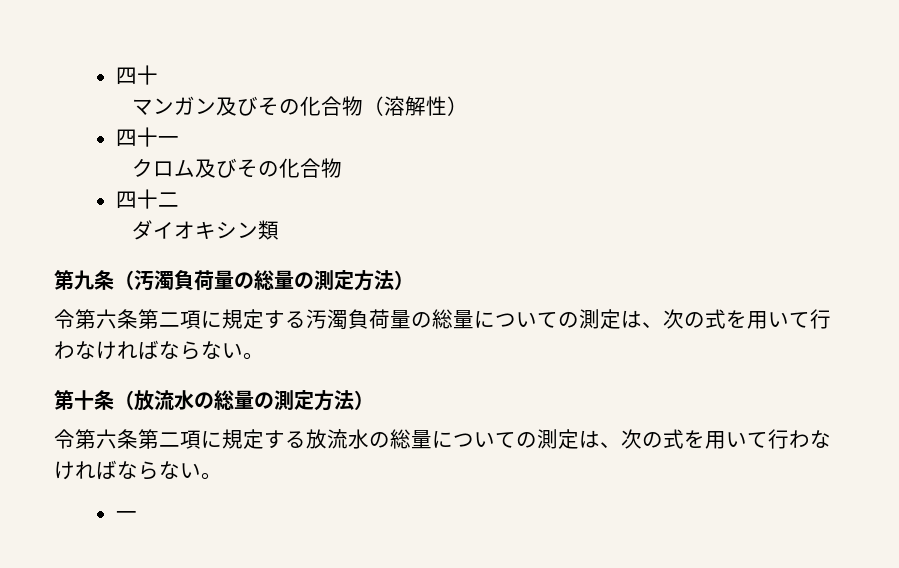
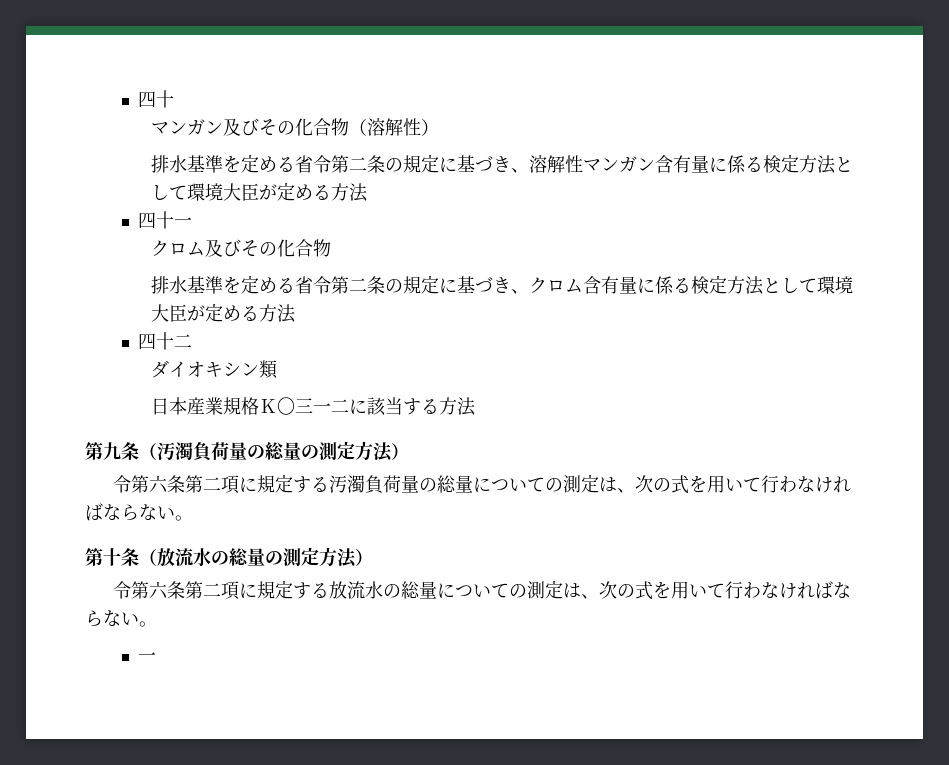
(469, 106) none -> [151,154,854,174] [151,182,369,202] // 排水基準を定める省令第二条の規定に基づき、溶解性マンガン含有量に係る検定方法として環境大臣が定める方法
(343, 168) none -> [151,275,854,295] [151,303,297,323] // 排水基準を定める省令第二条の規定に基づき、クロム含有量に係る検定方法として環境大臣が定める方法
(280, 230) none -> [151,397,477,416] // 日本産業規格Ｋ〇三一二に該当する方法

